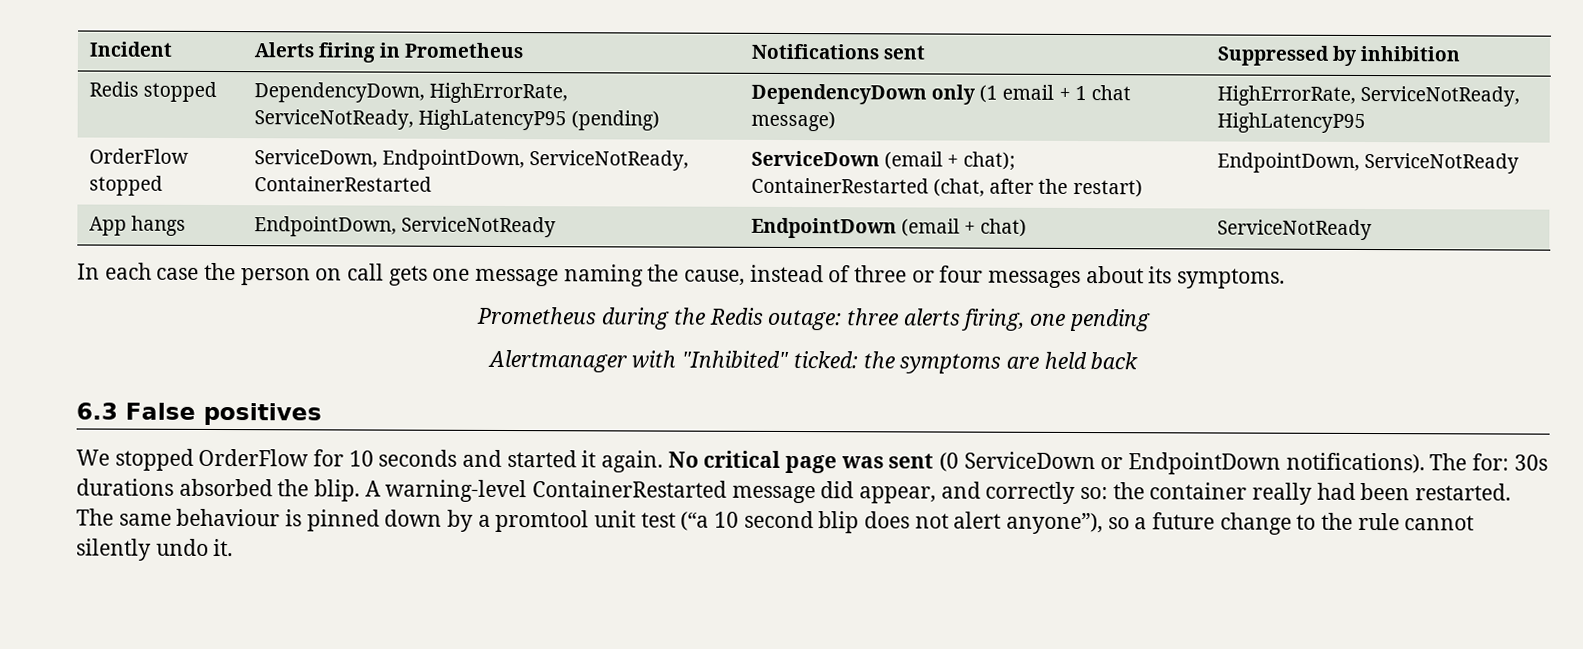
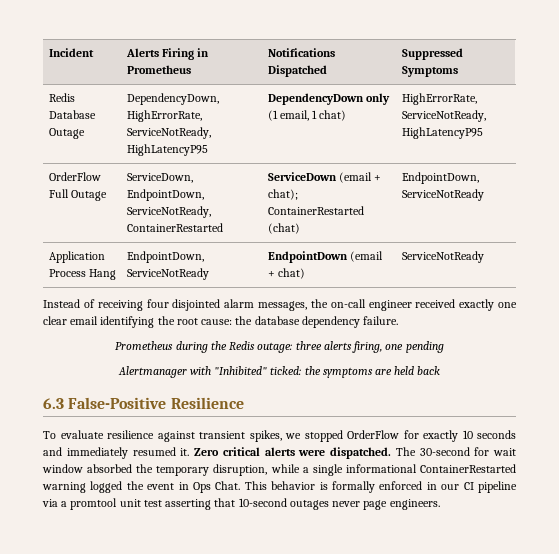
[318,42,376,63] firing -> [161,48,194,60] Firing
[883,45,926,60] sent -> [267,65,327,77] Dispatched
[1332,45,1461,66] [88,81,218,102] by inhibition // Redis stopped -> [401,66,458,77] [48,93,75,102] [48,110,96,119] [48,128,85,139] Symptoms // Redis Database Outage
[571,110,661,131] (pending) -> (208, 150) none
[1002,84,1131,101] [750,110,836,132] email + 1 chat message) -> [279,110,347,121] email, 1 chat)
[88,175,163,196] stopped -> [48,189,107,201] Full Outage
[933,178,1143,198] (chat, after the restart) -> [267,223,300,234] (chat)
[88,215,187,236] App hangs -> [48,251,105,263] [48,269,116,280] Application Process Hang
[77,262,1286,289] In each case the person on call gets one message naming the cause, instead of three or four messages about its symptoms. -> [43,299,517,311] [43,316,399,328] Instead of receiving four disjointed alarm messages, the on-call engineer received exactly one clear email identifying the root cause: the database dependency failure.
[125,402,322,426] [76,449,110,466] False positives // We -> [68,397,244,409] [43,430,301,442] False-Positive Resilience // To evaluate resilience against transient spikes, we
(345, 458) none -> [423,430,458,442] exactly
[506,450,1548,475] [76,478,1512,505] [76,508,1475,535] [76,538,234,561] started it again. No critical page was sent (0 ServiceDown or EndpointDown notifications). The for: 30s durations absorbed the blip. A warning-level ContainerRestarted message did appear, and correctly so: the container really had been restarted. The same behaviour is pinned down by a promtool unit test (“a 10 second blip does not alert anyone”), so a future change to the rule cannot silently undo it. -> [66,447,516,459] [42,464,516,476] [42,481,517,493] [42,498,440,510] immediately resumed it. Zero critical alerts were dispatched. The 30-second for wait window absorbed the temporary disruption, while a single informational ContainerRestarted warning logged the event in Ops Chat. This behavior is formally enforced in our CI pipeline via a promtool unit test asserting that 10-second outages never page engineers.

